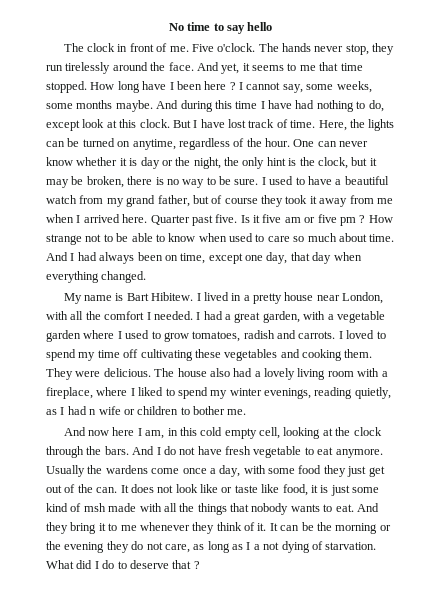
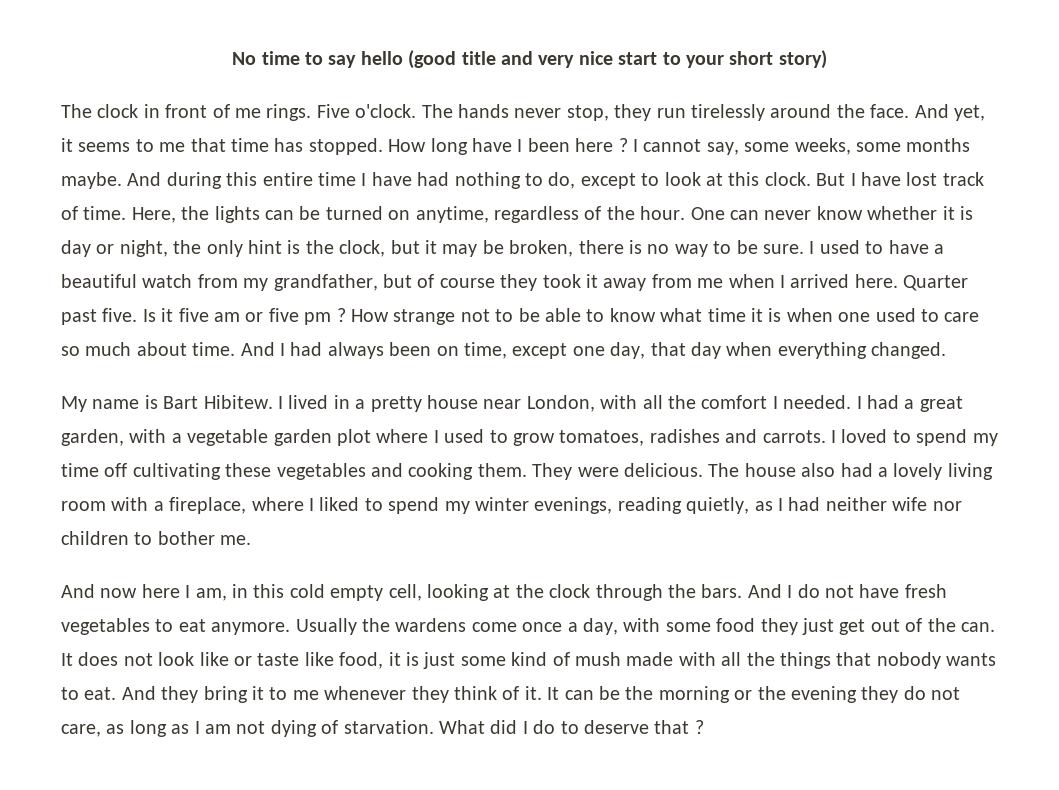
(273, 26) none -> [408,50,827,69] (good title and very nice start to your short story)
[169,46,189,52] me. -> [235,104,312,121] me rings.
(363, 67) none -> [274,138,304,152] has
(232, 104) none -> [262,172,313,186] entire
(80, 125) none -> [641,173,660,186] to
[175,157,191,166] the -> (115, 249) none
[126,195,190,207] grand father, -> [273,274,378,291] grandfather,
[198,233,227,242] when -> [660,308,871,322] what time it is when one
(81, 336) none -> [337,429,371,446] plot
[243,330,275,339] radish -> [649,429,720,443] radishes
[89,406,135,415] n wife or -> [825,497,962,511] neither wife nor
[253,446,302,458] vegetable -> [61,618,150,635] vegetables
[83,503,106,512] msh -> [574,652,621,666] mush
[253,544,260,550] a -> [205,724,231,734] am

